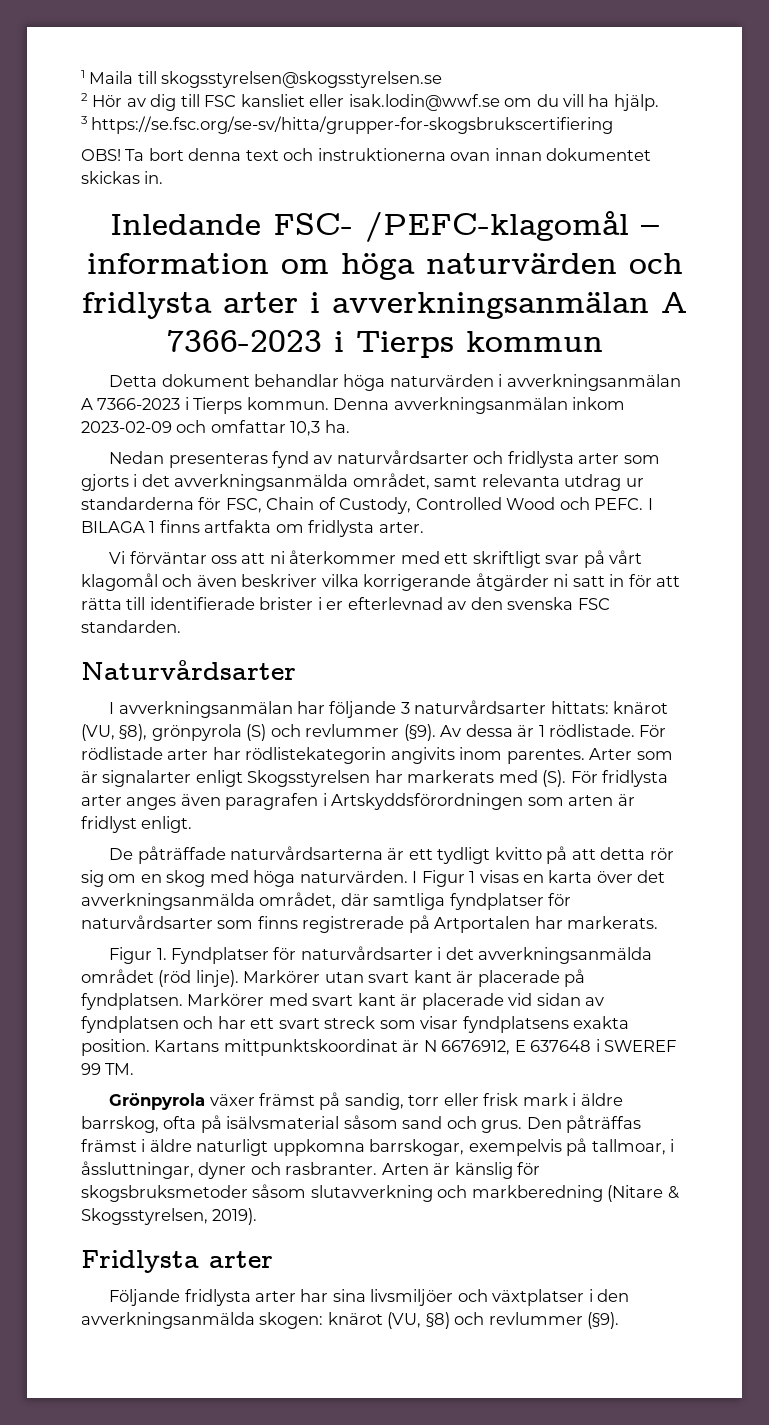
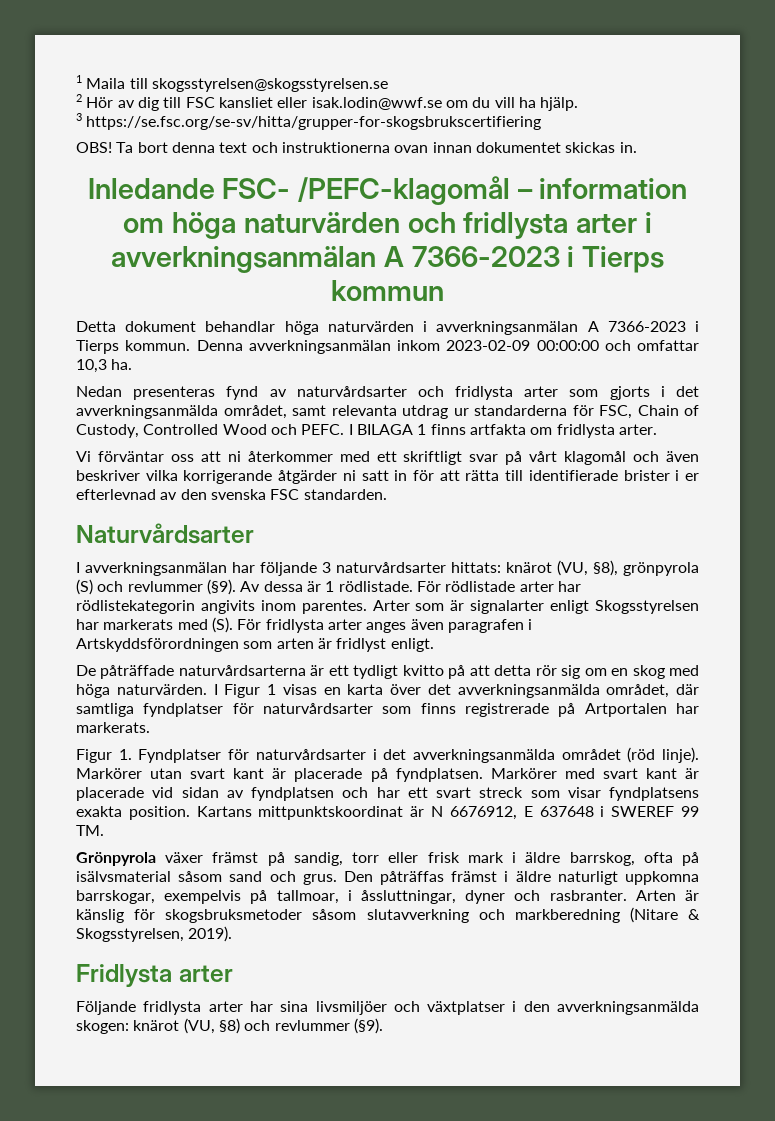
(172, 427) none -> [536,340,599,351] 00:00:00

